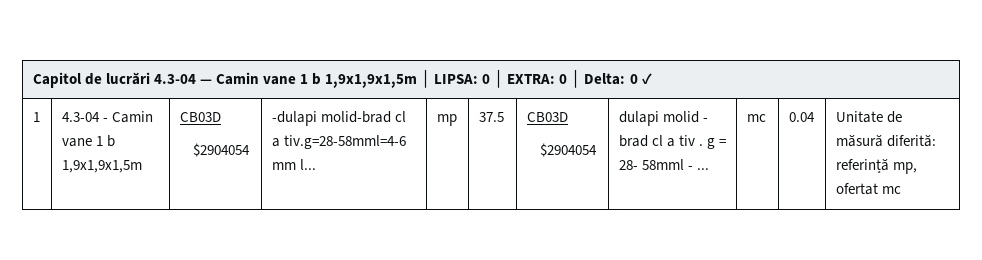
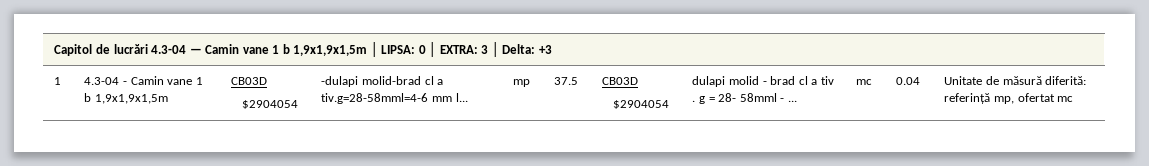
[559,74,568,84] 0 -> [481,45,489,54] 3
[629,73,652,84] 0 ✓ -> [538,45,552,54] +3

